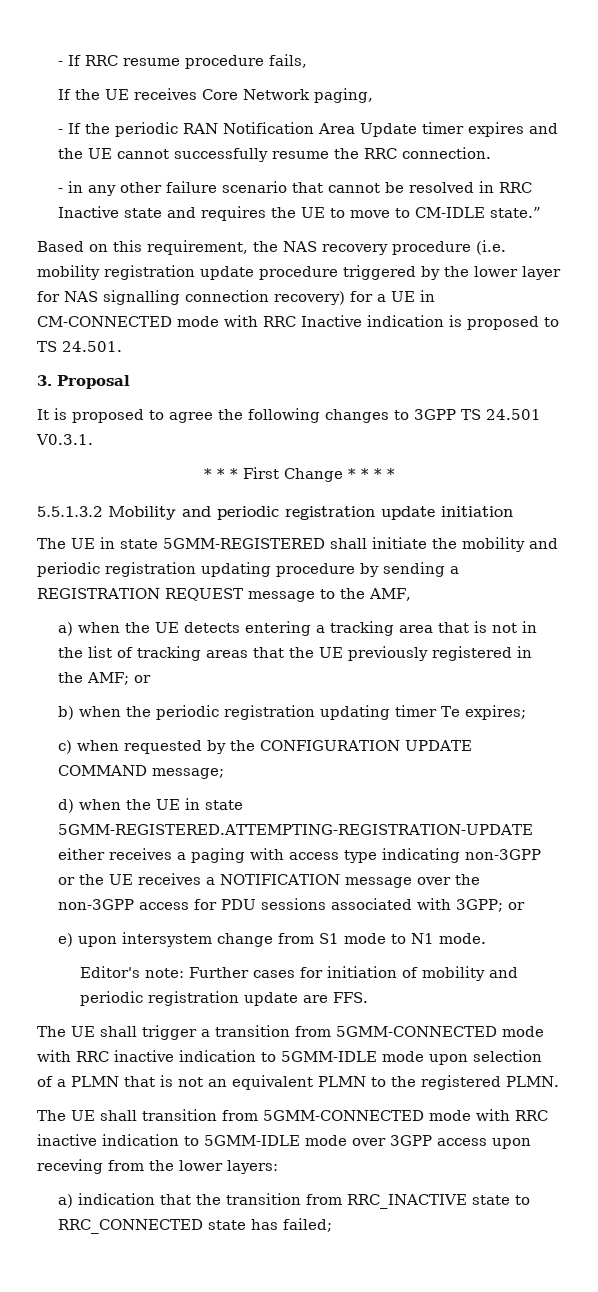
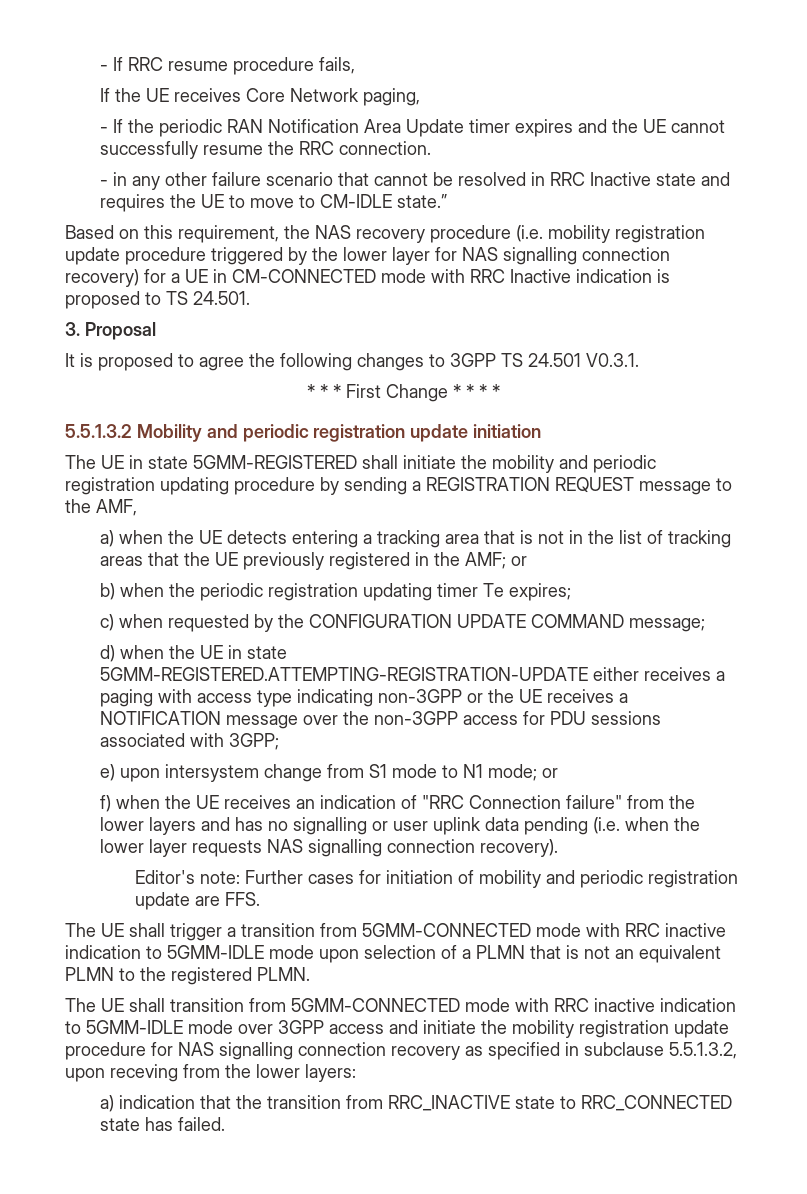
[508,902,526,910] or -> (280, 741) none
[439,933,487,944] mode. -> [488,764,559,781] [100,795,696,812] [100,817,701,835] [100,839,559,857] mode; or // f) when the UE receives an indication of "RRC Connection failure" from the lower layers and has no signalling or user uplink data pending (i.e. when the lower layer requests NAS signalling connection recovery).
(487, 1142) none -> [389,1020,729,1038] [65,1042,737,1060] and initiate the mobility registration update procedure for NAS signalling connection recovery as specified in subclause 5.5.1.3.2,
[283,1218,333,1232] failed; -> [178,1117,226,1131] failed.

